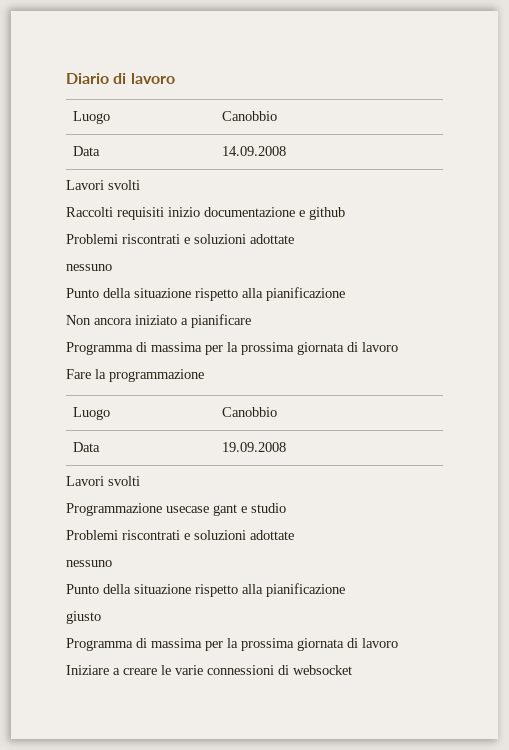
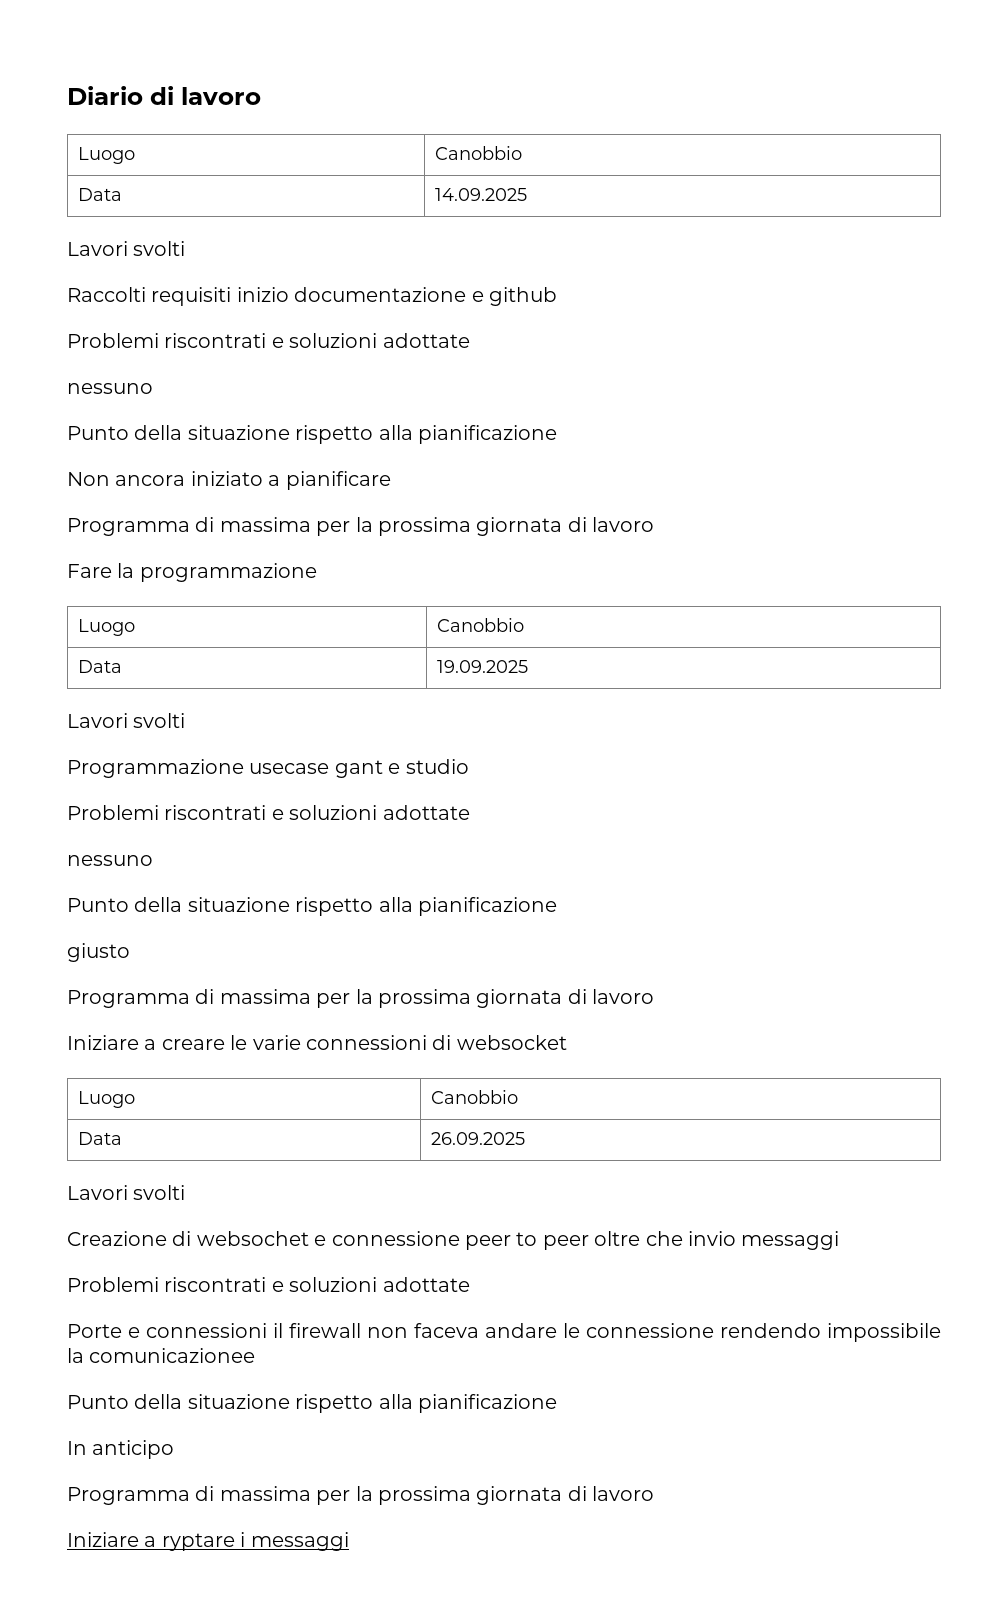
[222,146,287,156] 14.09.2008 -> [434,188,527,201] 14.09.2025
[222,442,287,452] 19.09.2008 -> [436,660,528,673] 19.09.2025
(352, 670) none -> [77,1091,135,1108] [430,1090,518,1104] [77,1132,122,1145] [430,1132,525,1145] [67,1185,186,1200] [67,1231,840,1250] [67,1277,470,1292] [67,1323,941,1342] [67,1348,256,1363] [67,1394,557,1413] [67,1440,175,1459] [67,1486,655,1505] [67,1532,349,1551] // Luogo | Canobbio // Data | 26.09.2025 // Lavori svolti // Creazione di websochet e connessione peer to peer oltre che invio messaggi // Problemi riscontrati e soluzioni adottate // Porte e connessioni il firewall non faceva andare le connessione rendendo impossibile la comunicazionee // Punto della situazione rispetto alla pianificazione // In anticipo // Programma di massima per la prossima giornata di lavoro // Iniziare a ryptare i messaggi

